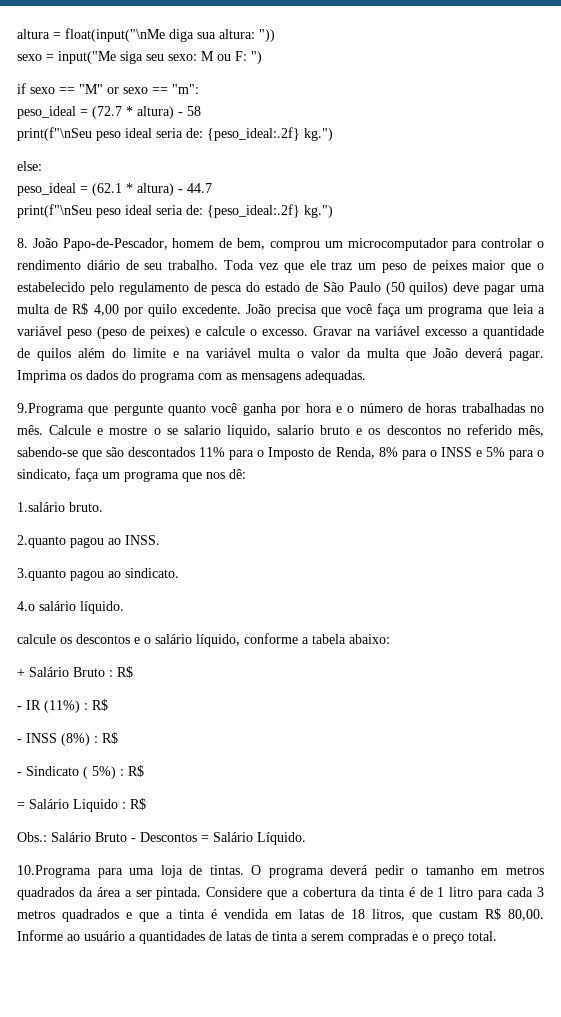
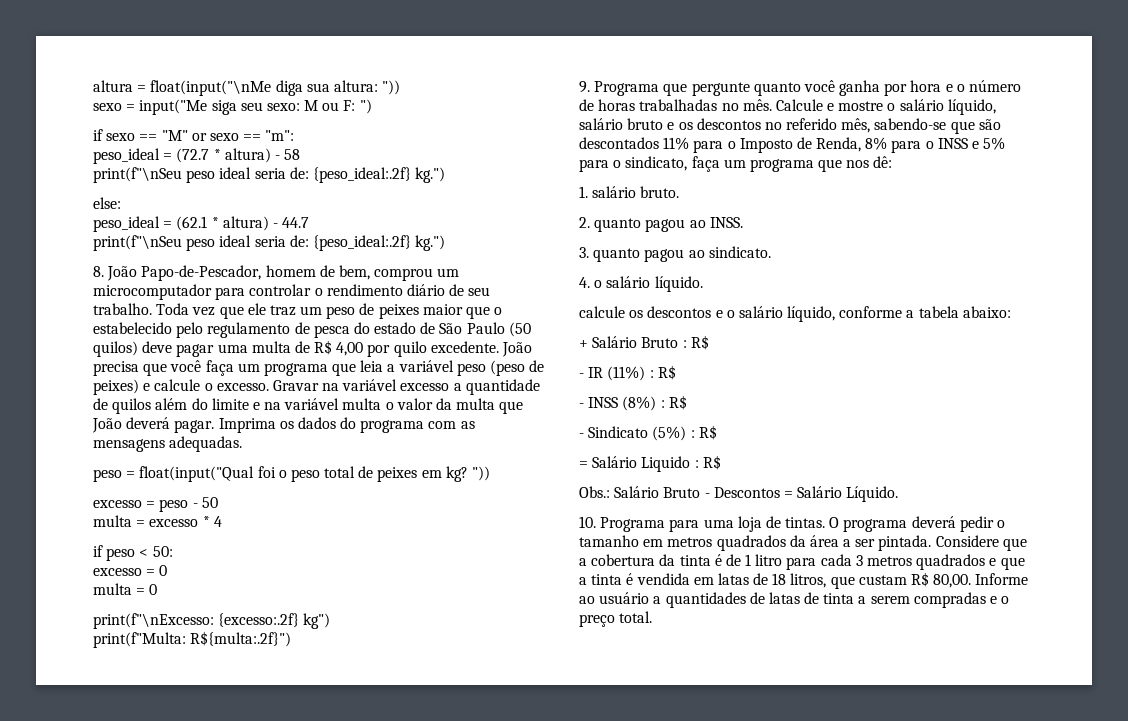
[17,403,84,416] 9.Programa -> [93,466,491,482] [93,497,218,512] [93,515,222,527] [93,545,173,561] [93,565,168,576] [93,583,158,595] [93,613,331,629] [93,631,292,648] [579,81,660,96] peso = float(input("Qual foi o peso total de peixes em kg? ")) // excesso = peso - 50 // multa = excesso * 4 // if peso < 50: // excesso = 0 // multa = 0 // print(f"\nExcesso: {excesso:.2f} kg") // print(f"Multa: R${multa:.2f}") // 9. Programa
[166,425,315,438] se salario liquido, salario -> [899,99,996,115] [579,118,623,130] salário líquido, salário
[17,502,65,512] 1.salário -> [579,186,637,198] 1. salário
[17,535,66,548] 2.quanto -> [579,217,642,232] 2. quanto
[17,568,66,581] 3.quanto -> [579,247,641,262] 3. quanto
[17,601,35,611] 4.o -> [579,277,603,288] 4. o
[83,766,116,779] ( 5%) -> [652,426,687,441] (5%)
[17,865,91,878] 10.Programa -> [579,516,666,532] 10. Programa

